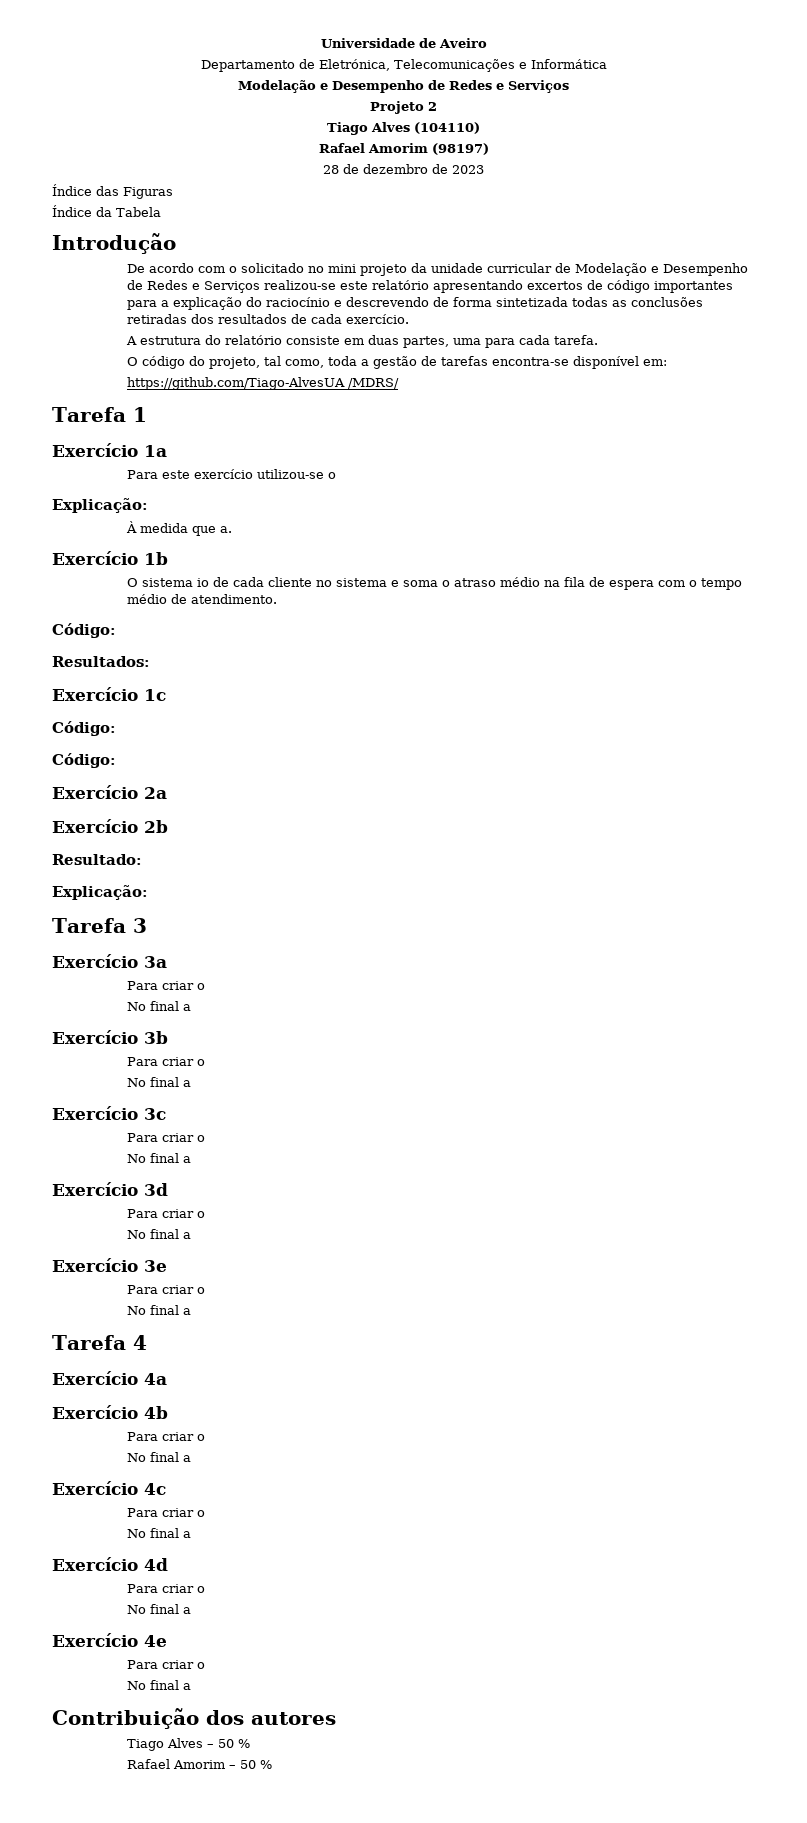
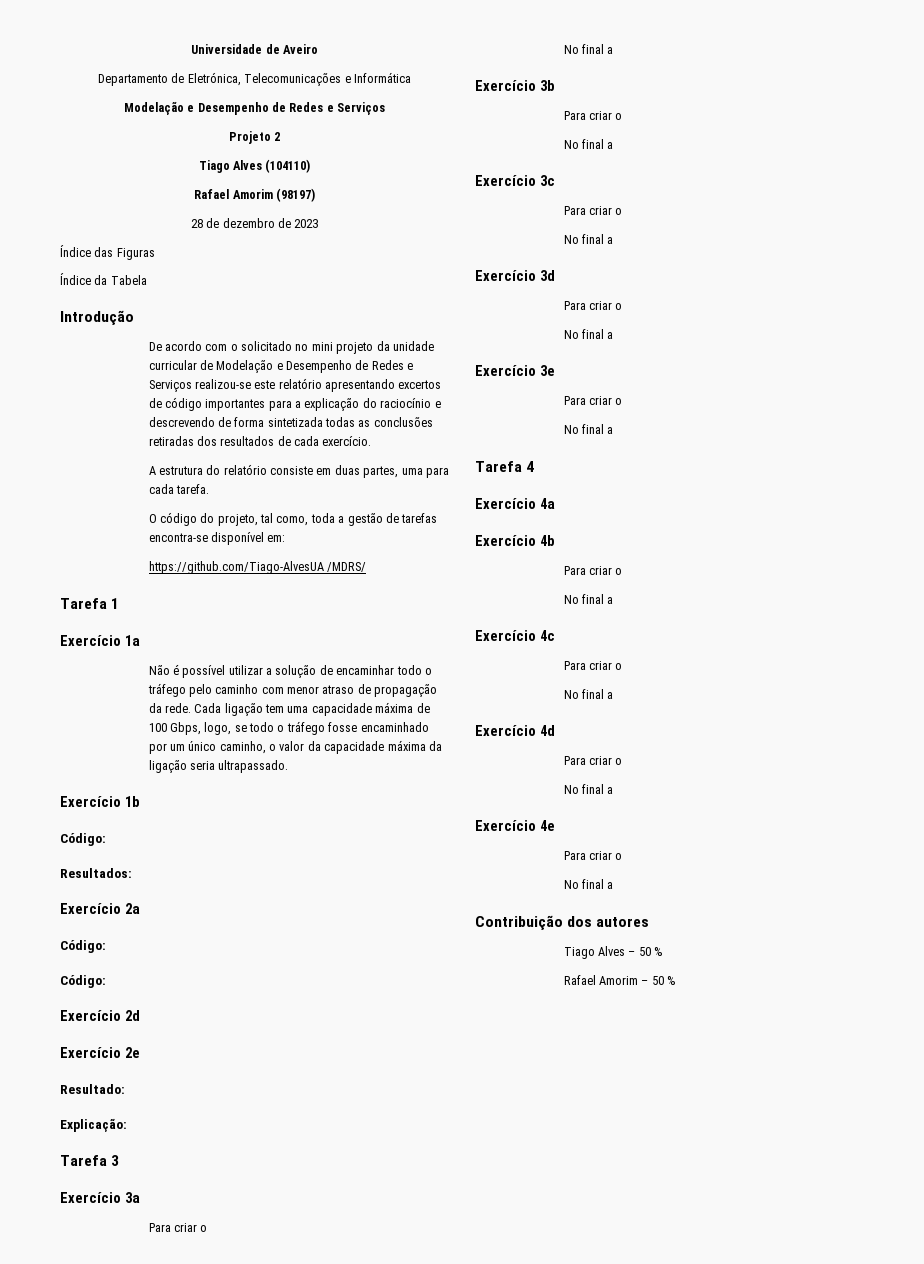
[127,469,337,479] [52,498,148,513] [126,521,233,536] [52,551,168,565] [127,577,743,590] [127,594,278,604] Para este exercício utilizou-se o // Explicação: // À medida que a. // Exercício 1b // O sistema io de cada cliente no sistema e soma o atraso médio na fila de espera com o tempo médio de atendimento. -> [148,664,432,678] [147,683,438,697] [148,702,430,716] [148,721,429,735] [148,740,442,754] [148,760,289,773] [60,796,140,807] Não é possível utilizar a solução de encaminhar todo o tráfego pelo caminho com menor atraso de propagação da rede. Cada ligação tem uma capacidade máxima de 100 Gbps, logo, se todo o tráfego fosse encaminhado por um único caminho, o valor da capacidade máxima da ligação seria ultrapassado. // Exercício 1b
[144,689,166,701] 1c -> [124,903,140,914] 2a
[144,787,167,799] [52,819,168,833] 2a // Exercício 2b -> [124,1010,140,1021] [60,1047,140,1058] 2d // Exercício 2e

